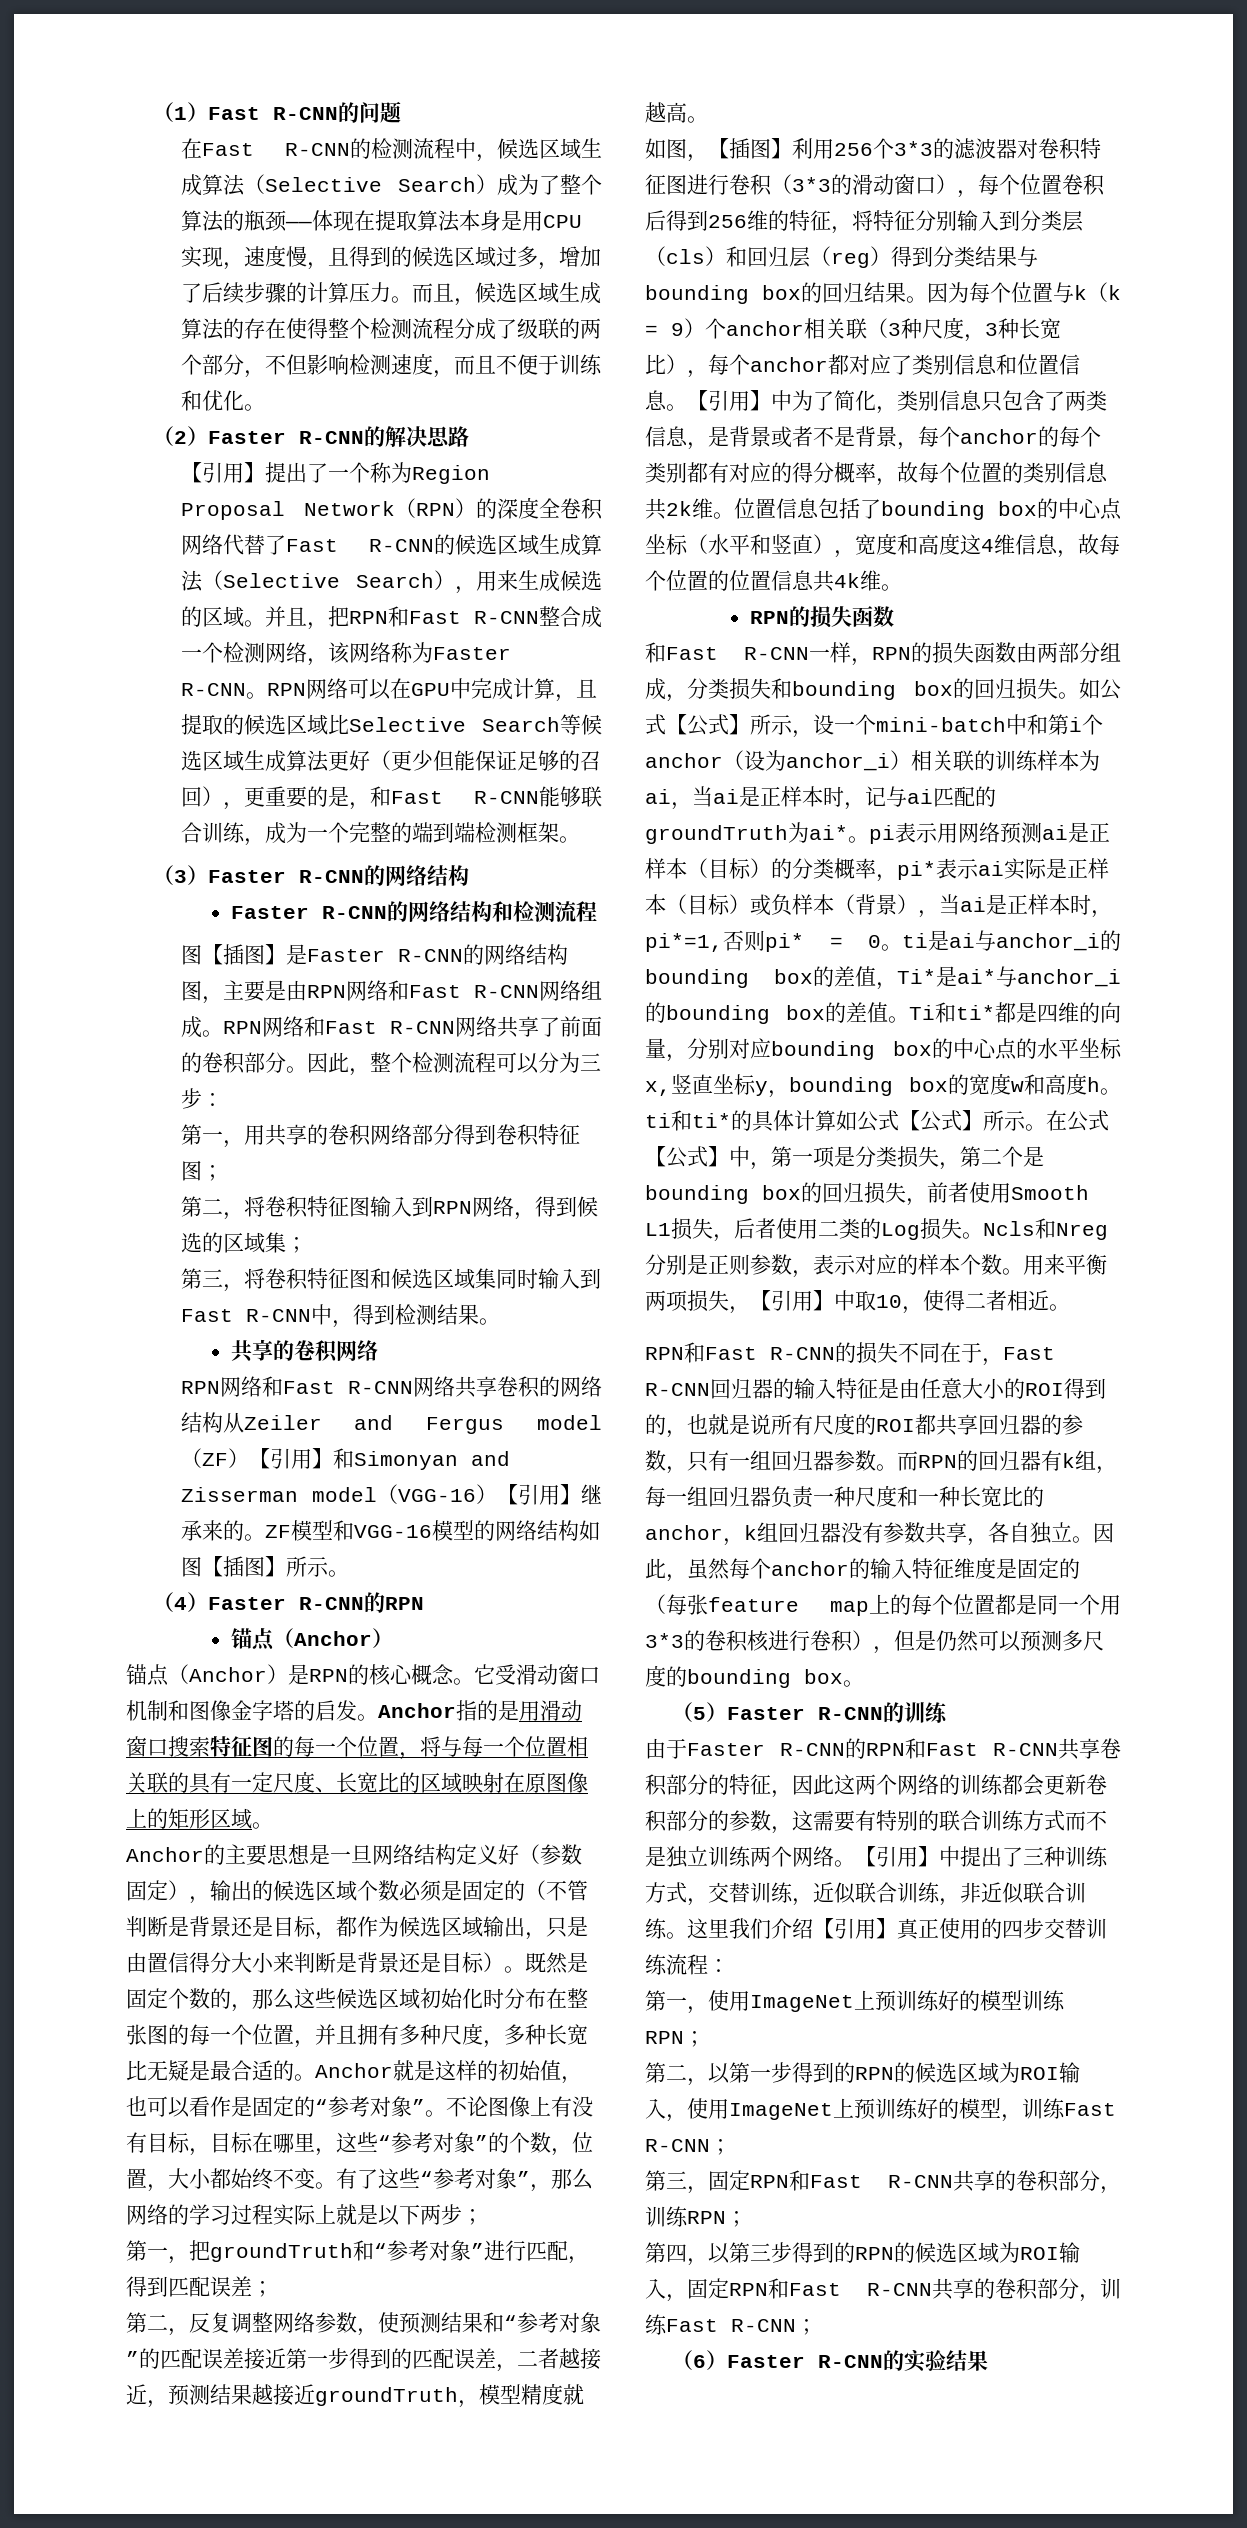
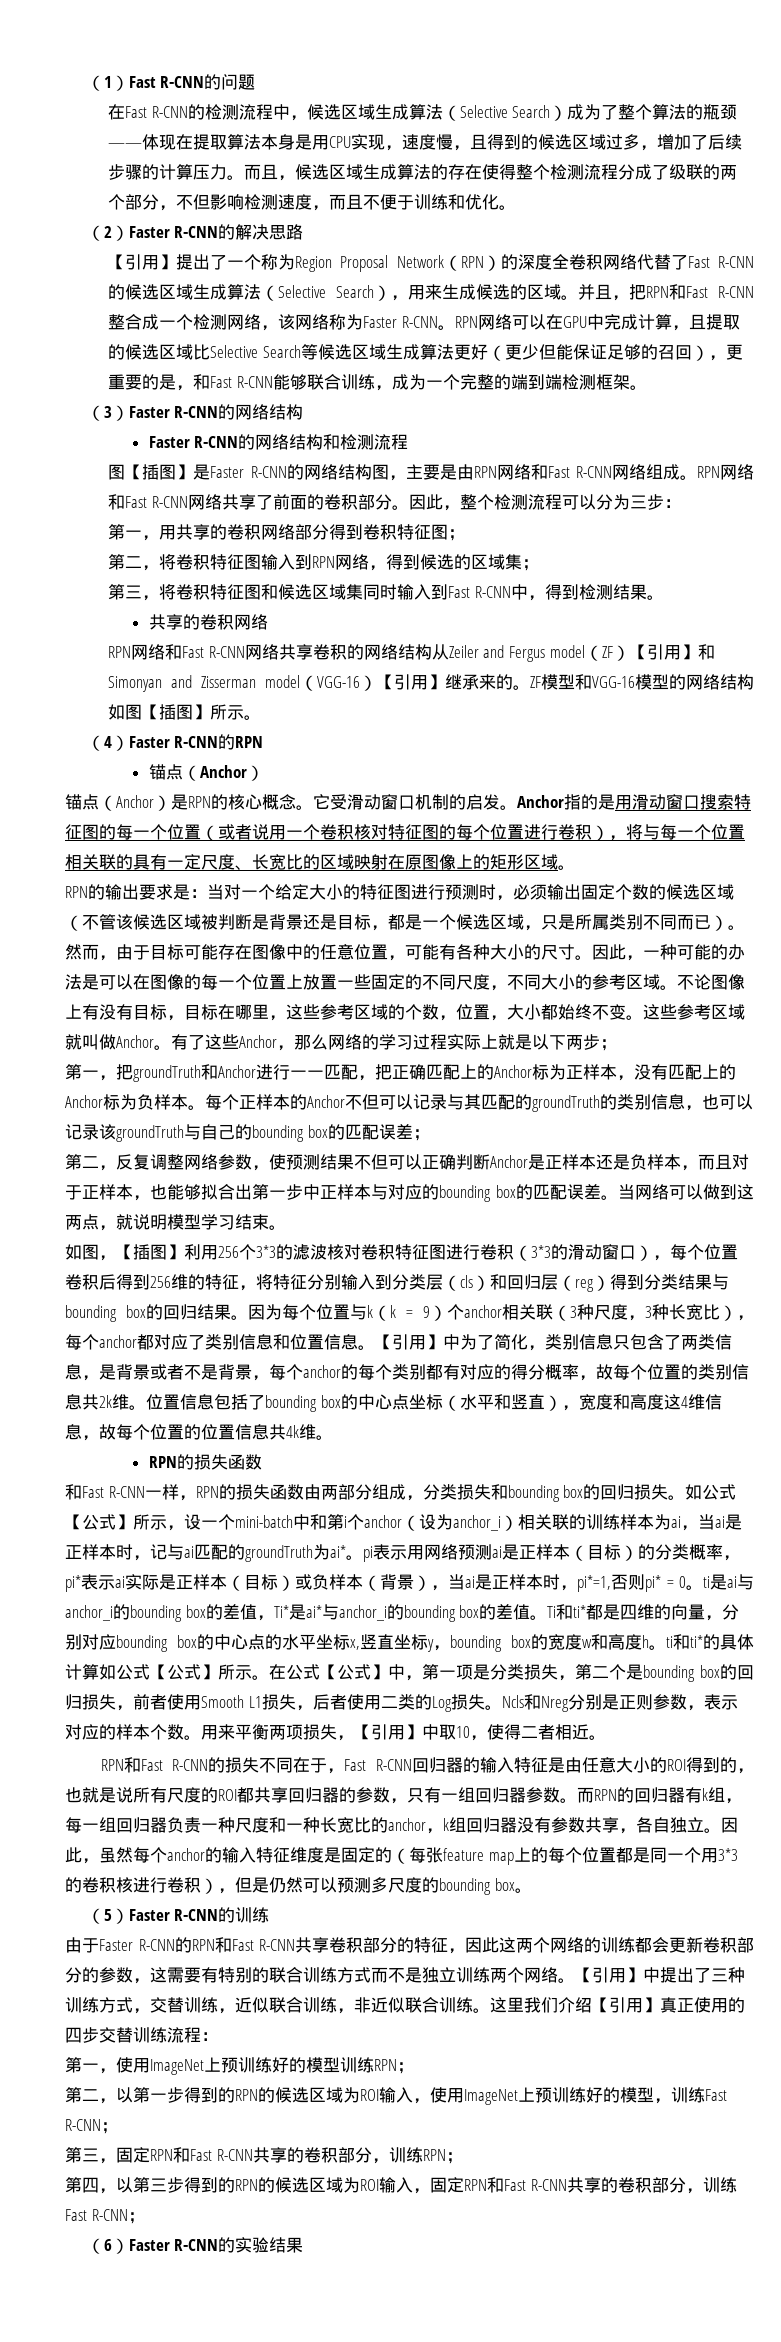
[168,1700,294,1721] 和图像金字塔 -> (449, 802) none
(399, 1746) none -> [201,824,609,841] （或者说用一个卷积核对特征图的每个位置进行卷积）
[126,1844,582,1866] [126,1880,588,1904] Anchor的主要思想是一旦网络结构定义好（参数固定），输出的候选区域个数必须是固定的（不管 -> [65,884,734,901] [65,914,218,931] RPN的输出要求是：当对一个给定大小的特征图进行预测时，必须输出固定个数的候选区域（不管该候选区域被
[357,1916,588,1940] [126,1952,588,1974] [126,1988,588,2012] [126,2023,588,2048] [126,2060,582,2084] [126,2096,425,2118] 作为候选区域输出，只是由置信得分大小来判断是背景还是目标）。既然是固定个数的，那么这些候选区域初始化时分布在整张图的每一个位置，并且拥有多种尺度，多种长宽比无疑是最合适的。Anchor就是这样的初始值，也可以看作是固定的“参考对象” -> [405,914,745,931] [65,944,745,961] [65,974,660,991] 是一个候选区域，只是所属类别不同而已）。然而，由于目标可能存在图像中的任意位置，可能有各种大小的尺寸。因此，一种可能的办法是可以在图像的每一个位置上放置一些固定的不同尺度，不同大小的参考区域
[378,2132,488,2153] “参考对象” -> [320,1004,388,1020] 参考区域
[336,2168,530,2189] 有了这些“参考对象” -> [643,1004,745,1020] [65,1034,277,1050] 这些参考区域就叫做Anchor。有了这些Anchor
[374,2240,589,2264] [126,2276,168,2297] “参考对象”进行匹配，得到 -> [217,1064,736,1081] [65,1094,753,1112] [65,1124,345,1142] Anchor进行一一匹配，把正确匹配上的Anchor标为正样本，没有匹配上的Anchor标为负样本。每个正样本的Anchor不但可以记录与其匹配的groundTruth的类别信息，也可以记录该groundTruth与自己的bounding box的
[483,2312,601,2333] [126,2348,601,2372] [126,2383,584,2408] [645,102,687,123] 和“参考对象”的匹配误差接近第一步得到的匹配误差，二者越接近，预测结果越接近groundTruth，模型精度就越高 -> [354,1154,749,1171] [65,1184,754,1202] [65,1214,269,1231] 不但可以正确判断Anchor是正样本还是负样本，而且对于正样本，也能够拟合出第一步中正样本与对应的bounding box的匹配误差。当网络可以做到这两点，就说明模型学习结束
[996,139,1017,159] 器 -> [327,1244,344,1260] 核

